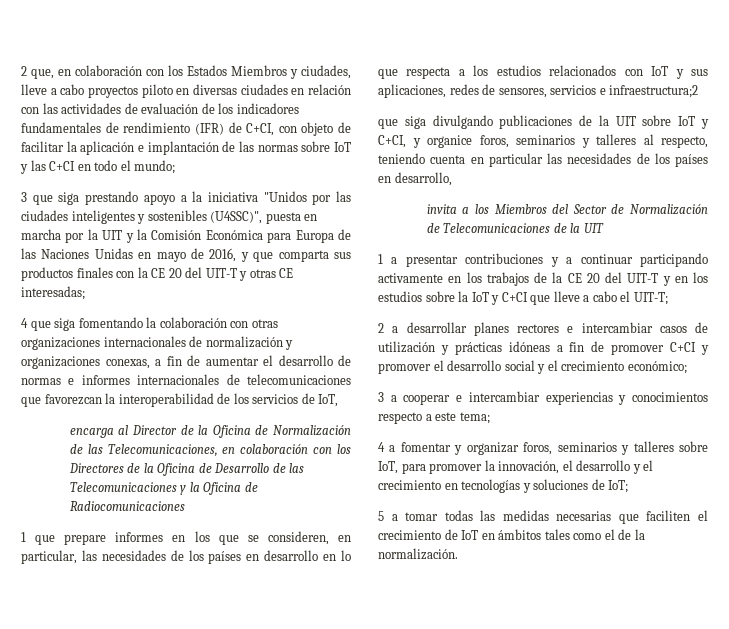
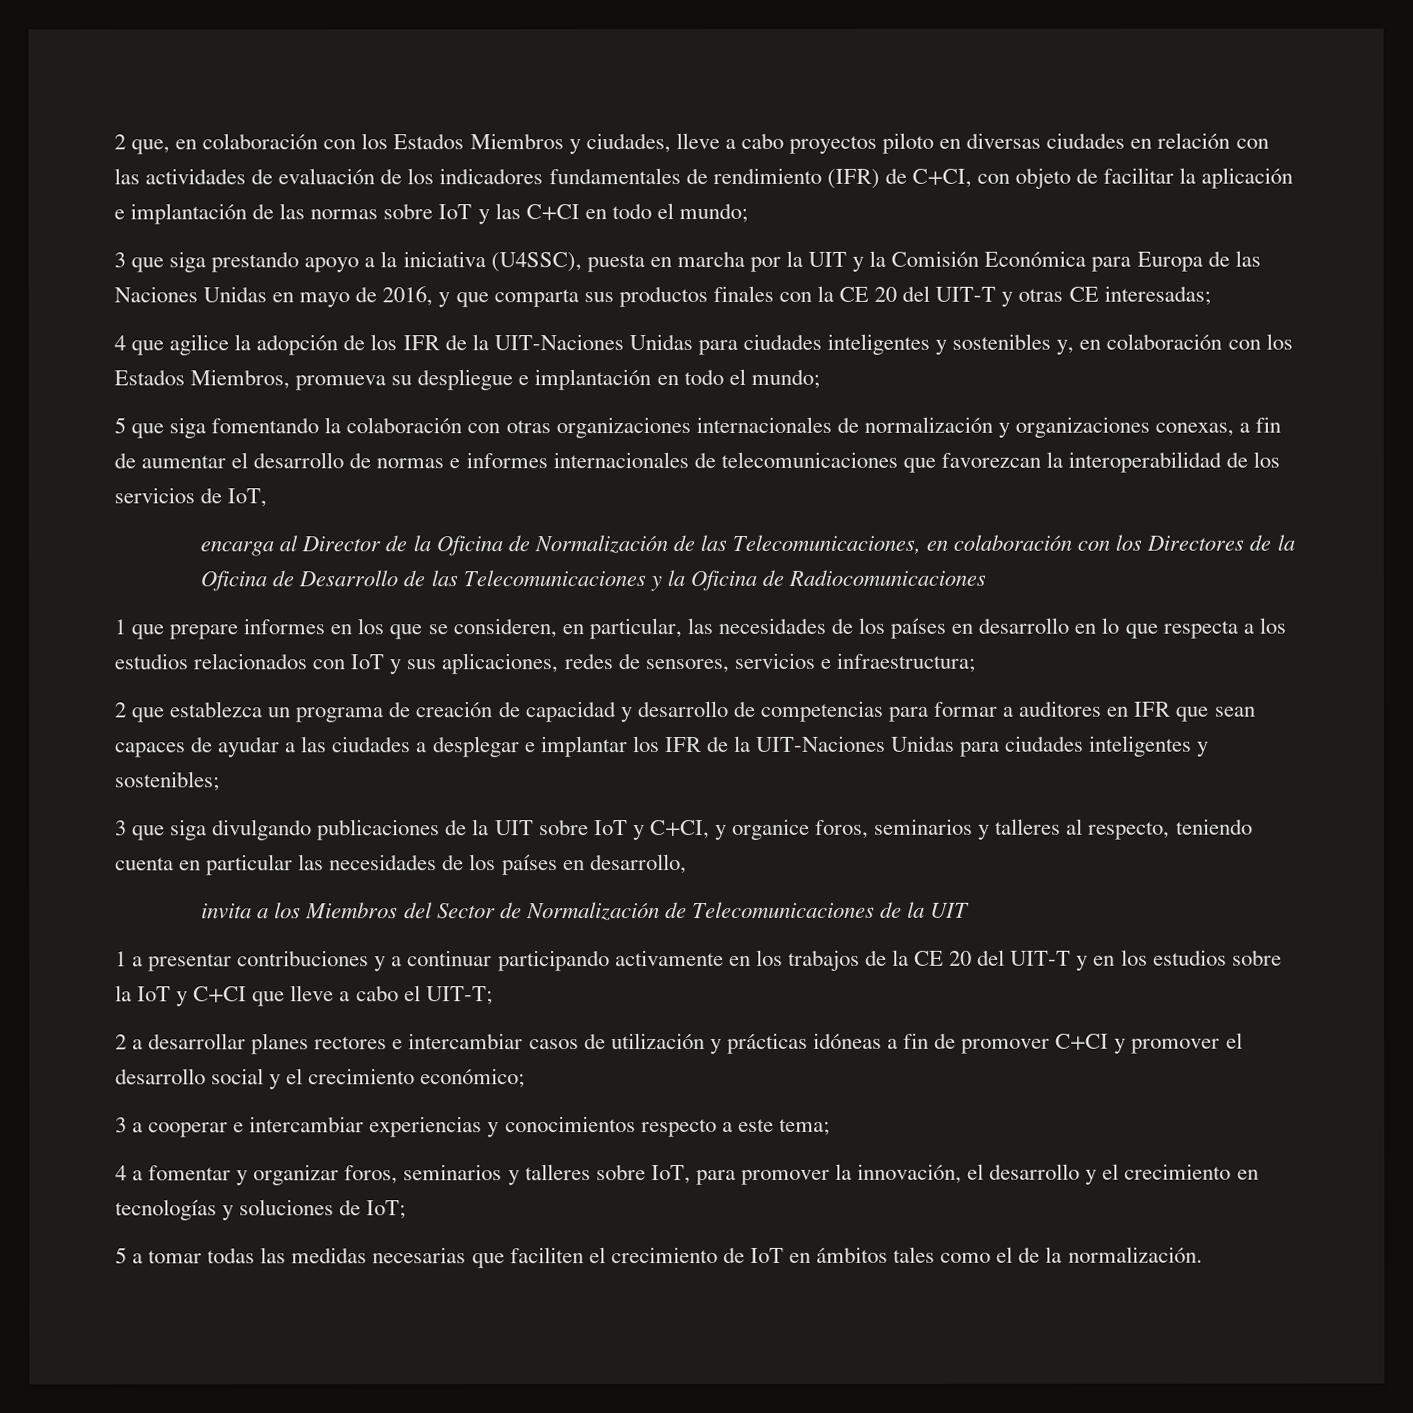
[263,191,351,205] [21,210,263,224] "Unidos por las ciudades inteligentes y sostenibles (U4SSC)", -> [490,252,582,273] (U4SSC),
(51, 326) none -> [169,333,1293,356] [114,368,820,391] [114,417,165,439] agilice la adopción de los IFR de la UIT-Naciones Unidas para ciudades inteligentes y sostenibles y, en colaboración con los Estados Miembros, promueva su despliegue e implantación en todo el mundo; // 5 que
[609,85,699,98] infraestructura;2 // -> [835,652,975,673] [114,700,1256,723] [115,735,1210,758] [115,771,220,792] [115,820,127,836] infraestructura; // 2 que establezca un programa de creación de capacidad y desarrollo de competencias para formar a auditores en IFR que sean capaces de ayudar a las ciudades a desplegar e implantar los IFR de la UIT-Naciones Unidas para ciudades inteligentes y sostenibles; // 3

